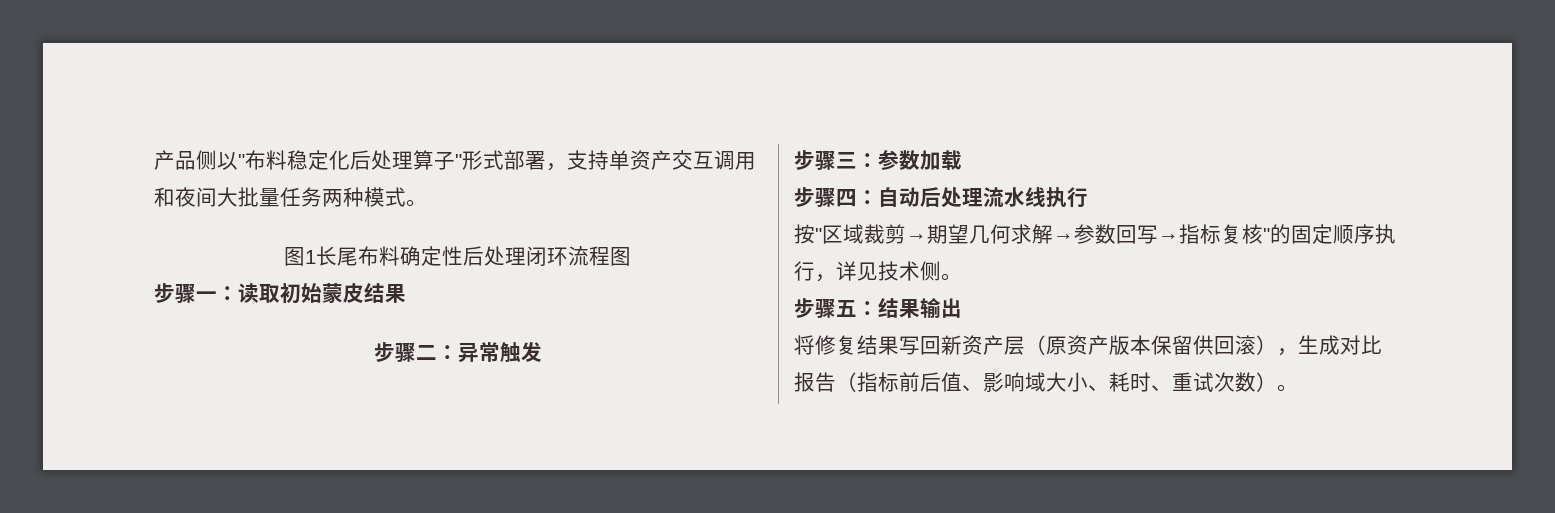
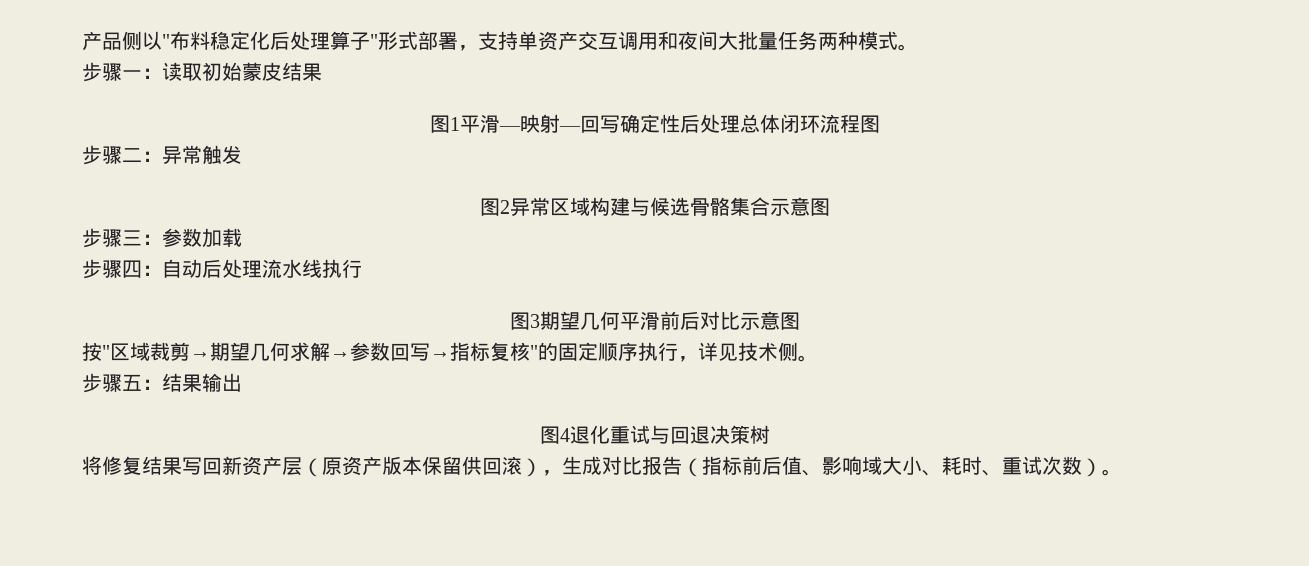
[284,246,631,267] // 图1长尾布料确定性后处理闭环流程图 -> (918, 47) none
[373,342,542,363] 步骤二：异常触发 -> [429,114,880,133] [82,145,242,165] [479,197,830,216] 图1平滑—映射—回写确定性后处理总体闭环流程图 // 步骤二：异常触发 // 图2异常区域构建与候选骨骼集合示意图
(1088, 197) none -> [509,311,800,330] // 图3期望几何平滑前后对比示意图
(962, 308) none -> [539,425,770,444] // 图4退化重试与回退决策树

